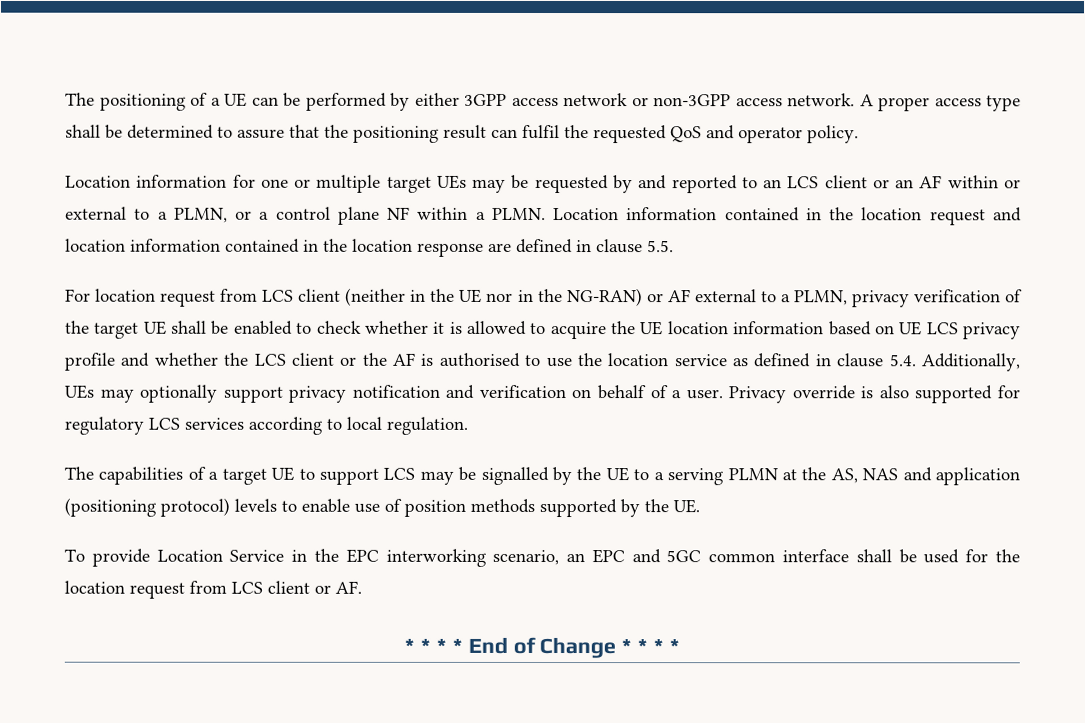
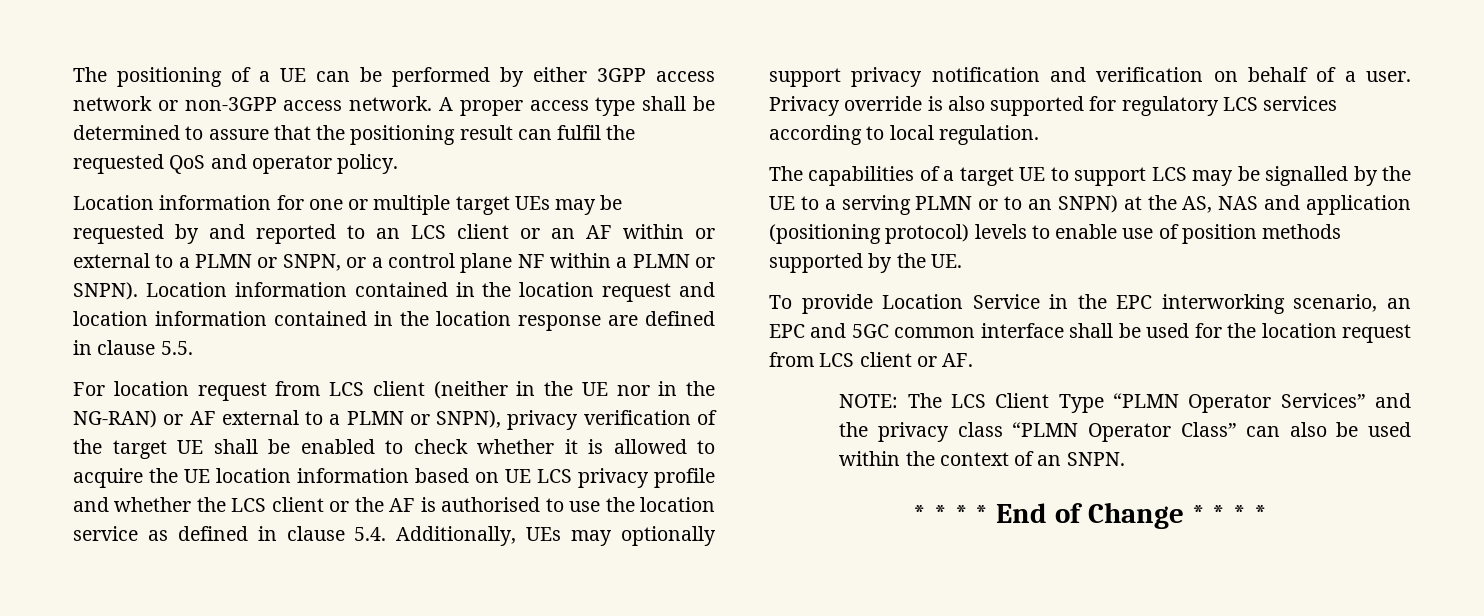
[173,207,228,223] PLMN, -> [195,254,341,271] PLMN or SNPN,
[491,207,546,221] PLMN. -> [632,254,715,268] [73,282,138,300] PLMN or SNPN).
[793,290,848,306] PLMN, -> [346,410,502,428] PLMN or SNPN),
(778, 474) none -> [978,195,1118,213] or to an SNPN)
(362, 587) none -> [839,393,1411,413] [839,422,1411,442] [839,451,1125,466] // NOTE: The LCS Client Type “PLMN Operator Services” and the privacy class “PLMN Operator Class” can also be used within the context of an SNPN.

